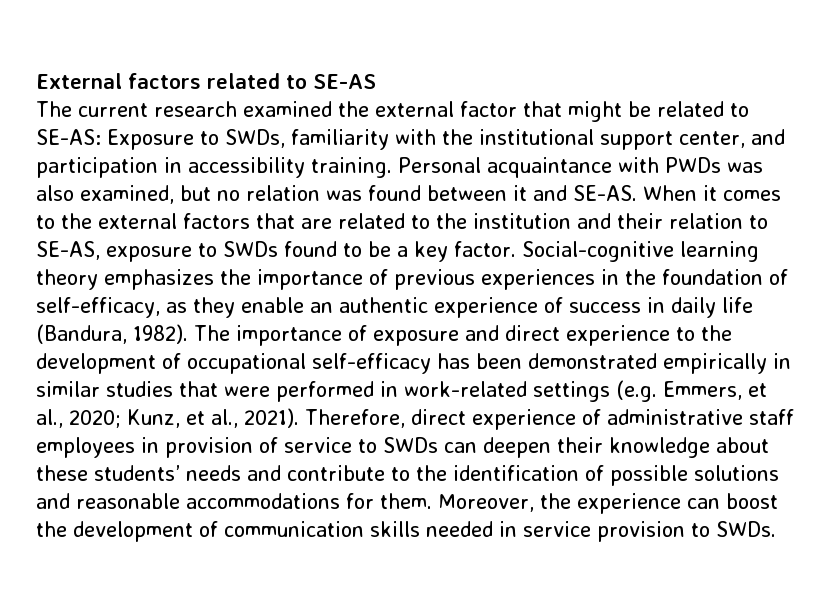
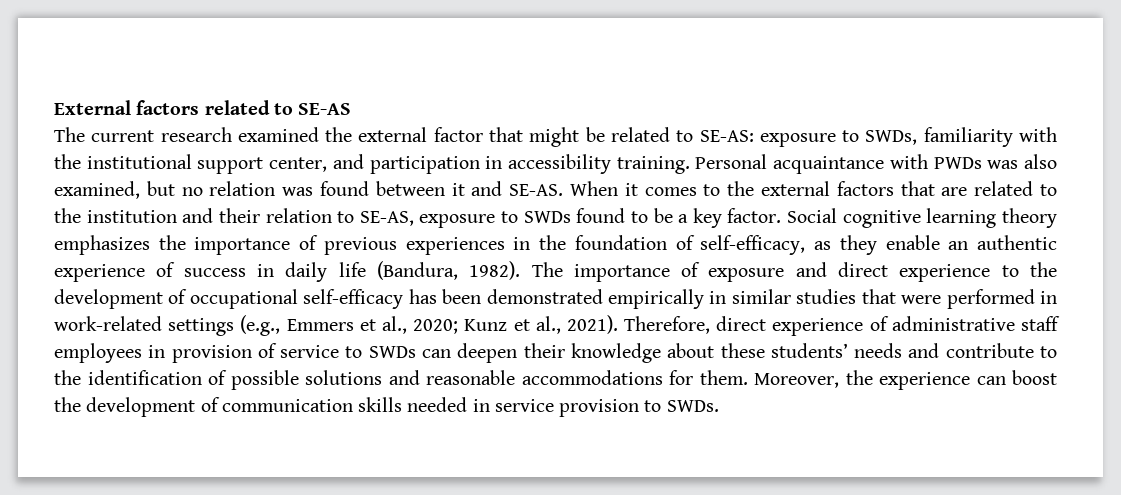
[107,129,194,150] Exposure -> [759,133,836,147] exposure
[521,241,674,262] Social-cognitive -> [787,208,921,228] Social cognitive
[616,380,742,402] (e.g. Emmers, -> [240,315,354,336] (e.g., Emmers
[127,409,180,428] Kunz, -> [464,319,508,331] Kunz

